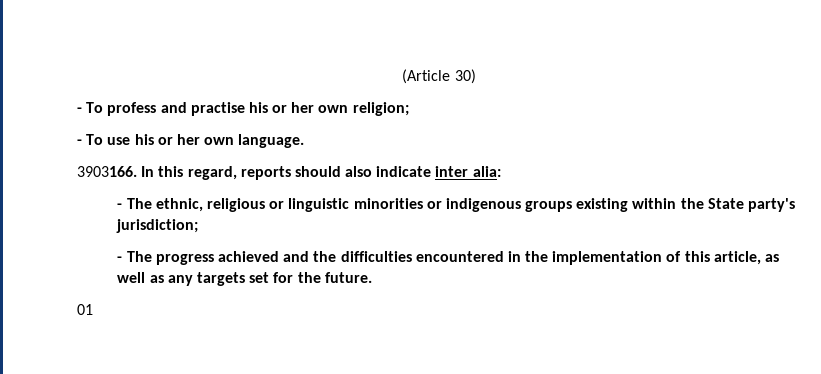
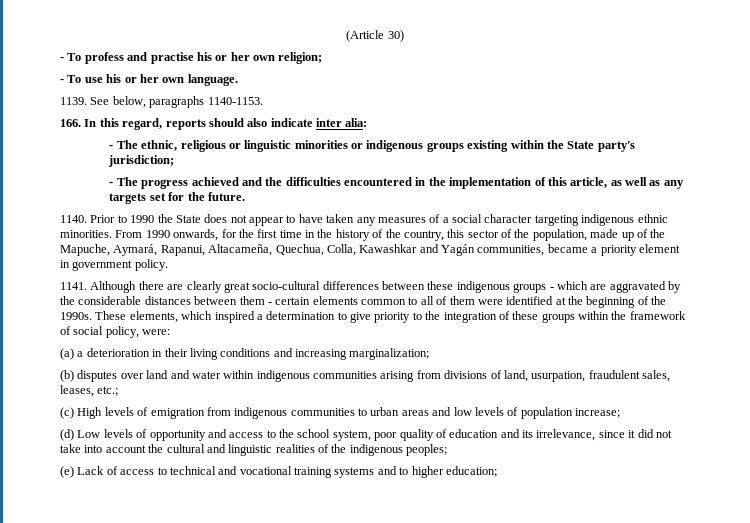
[77,166,137,177] 3903166. -> [60,96,263,108] [60,119,81,127] 1139. See below, paragraphs 1140-1153. // 166.
[77,304,93,315] 01 -> [60,214,668,226] [60,229,666,241] [60,244,680,256] [60,259,168,271] [60,281,681,293] [60,296,667,308] [60,311,686,323] [60,326,171,338] [60,348,430,360] [60,370,670,382] [60,385,119,397] [60,407,620,419] [60,429,672,441] [60,444,448,456] [60,466,497,478] 1140. Prior to 1990 the State does not appear to have taken any measures of a social character targeting indigenous ethnic minorities. From 1990 onwards, for the first time in the history of the country, this sector of the population, made up of the Mapuche, Aymará, Rapanui, Altacameña, Quechua, Colla, Kawashkar and Yagán communities, became a priority element in government policy. // 1141. Although there are clearly great socio-cultural differences between these indigenous groups - which are aggravated by the considerable distances between them - certain elements common to all of them were identified at the beginning of the 1990s. These elements, which inspired a determination to give priority to the integration of these groups within the framework of social policy, were: // (a) a deterioration in their living conditions and increasing marginalization; // (b) disputes over land and water within indigenous communities arising from divisions of land, usurpation, fraudulent sales, leases, etc.; // (c) High levels of emigration from indigenous communities to urban areas and low levels of population increase; // (d) Low levels of opportunity and access to the school system, poor quality of education and its irrelevance, since it did not take into account the cultural and linguistic realities of the indigenous peoples; // (e) Lack of access to technical and vocational training systems and to higher education;

